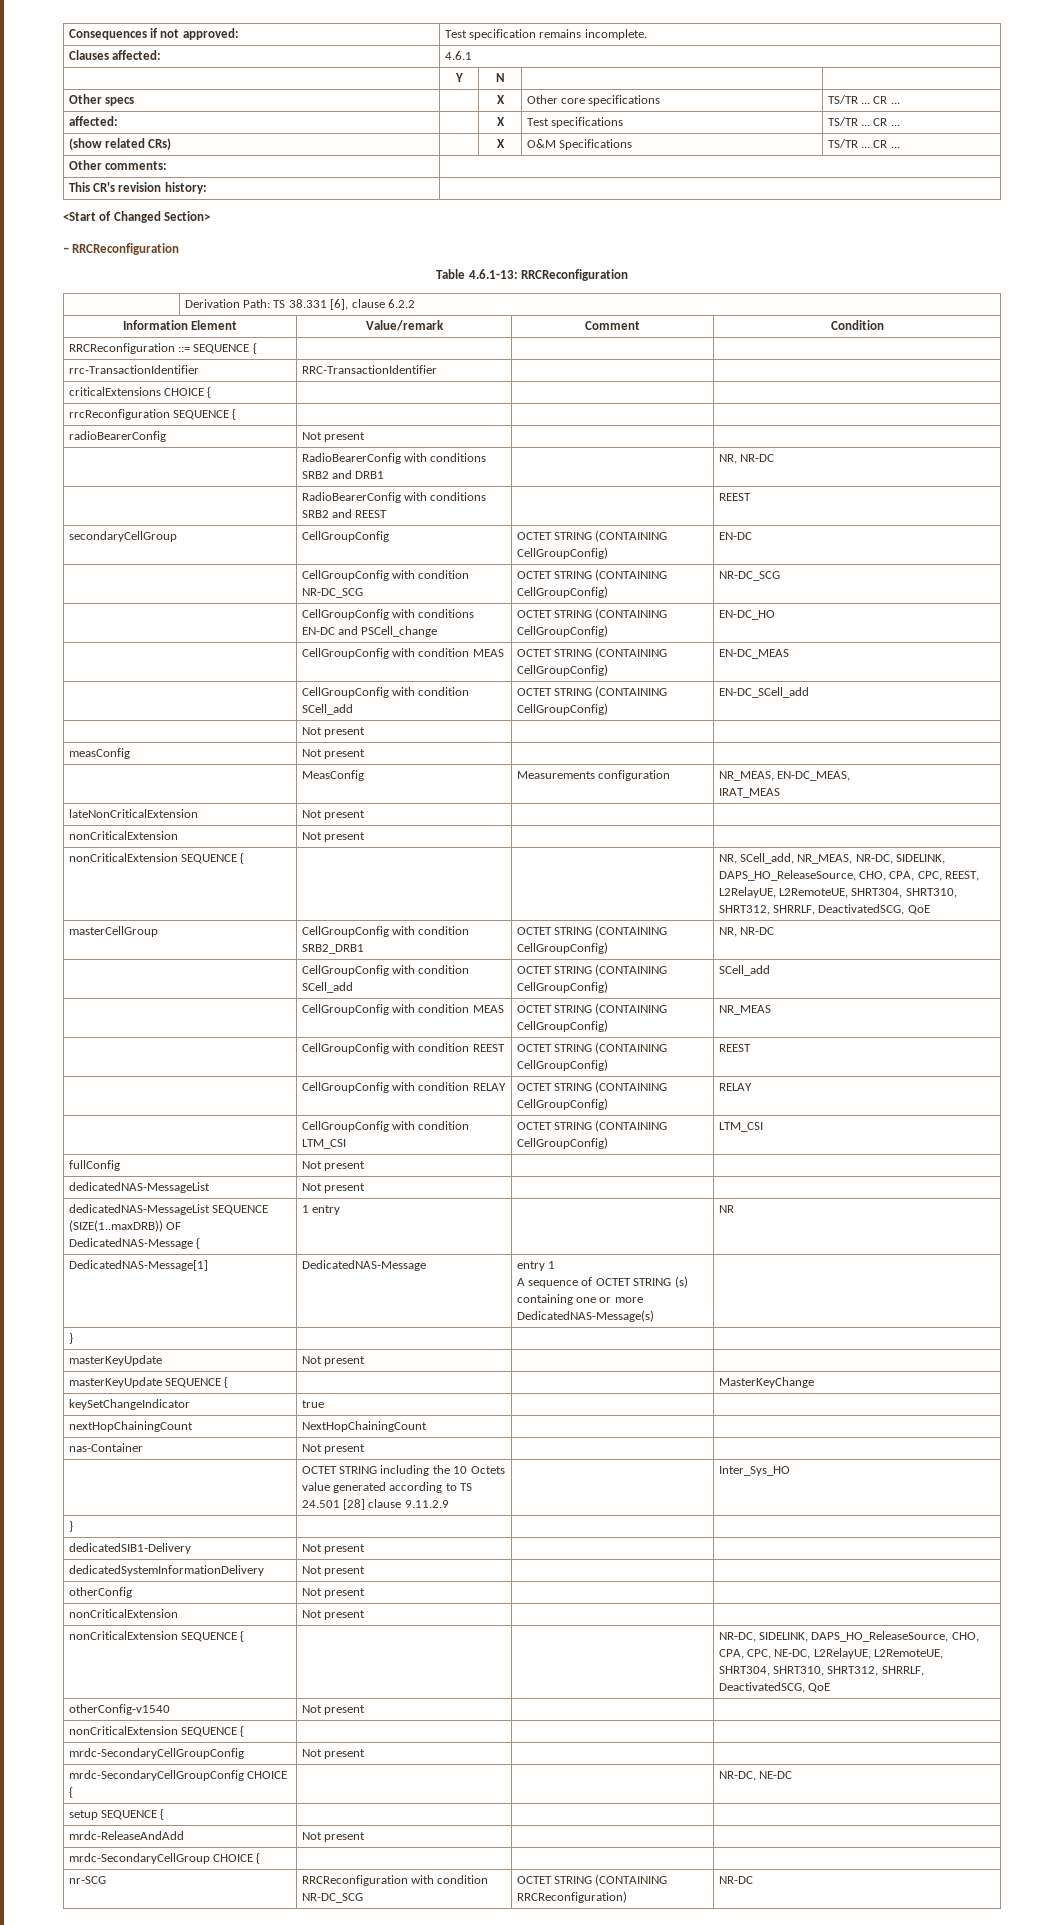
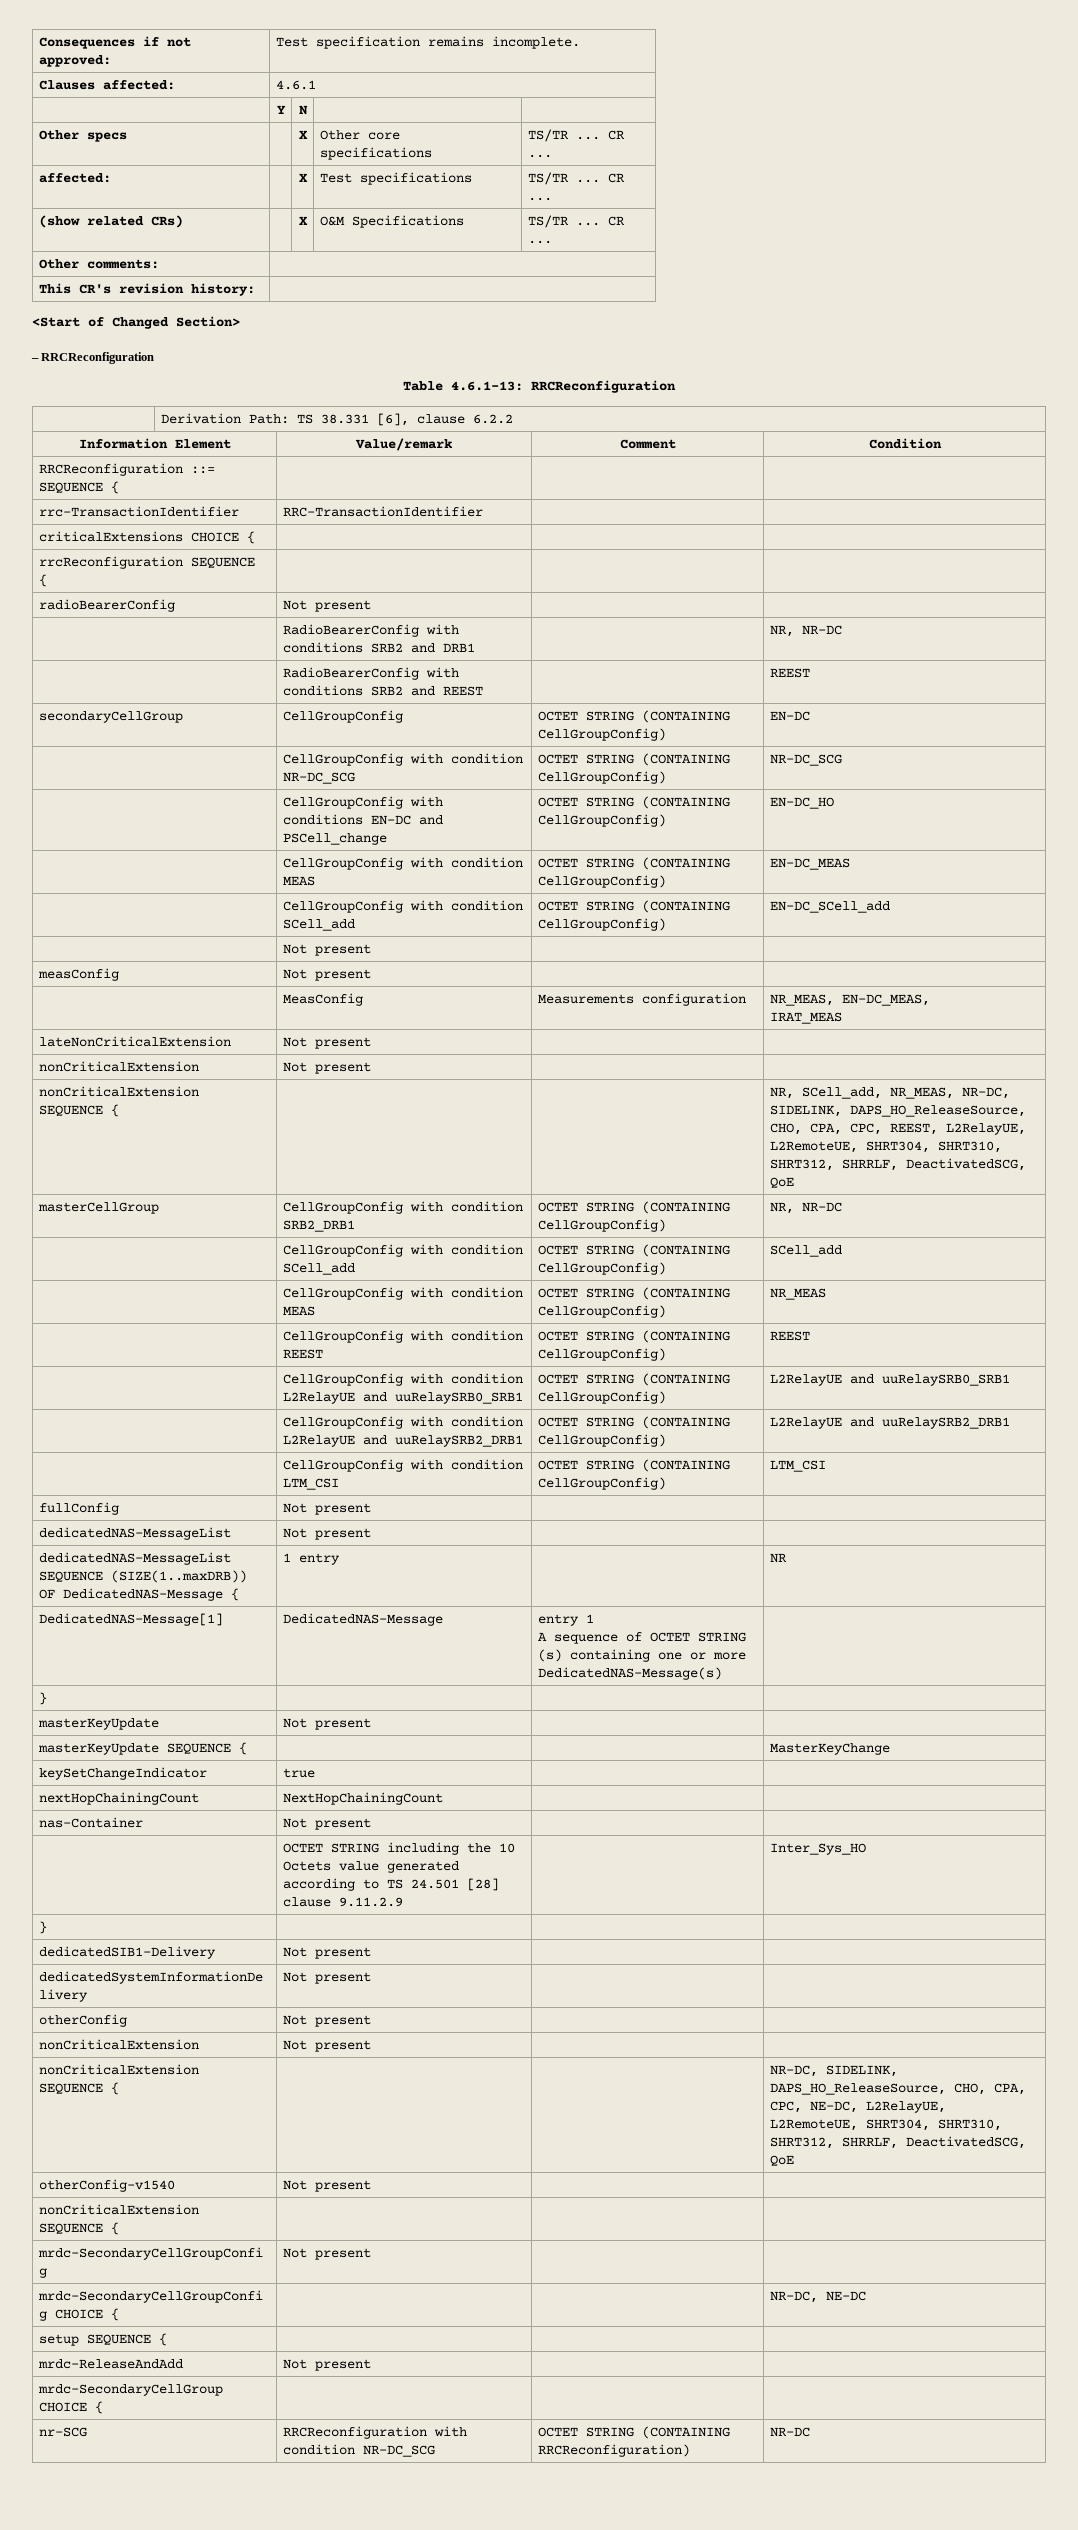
[472,1083,506,1091] [516,1081,668,1093] [516,1098,608,1110] [718,1083,752,1091] RELAY | OCTET STRING (CONTAINING CellGroupConfig) | RELAY -> [282,1392,523,1404] [537,1373,730,1386] [537,1391,666,1404] [769,1374,1010,1386] [282,1416,523,1429] [282,1435,523,1447] [537,1416,730,1429] [537,1434,666,1447] [769,1417,1010,1429] L2RelayUE and uuRelaySRB0_SRB1 | OCTET STRING (CONTAINING CellGroupConfig) | L2RelayUE and uuRelaySRB0_SRB1 // | CellGroupConfig with condition L2RelayUE and uuRelaySRB2_DRB1 | OCTET STRING (CONTAINING CellGroupConfig) | L2RelayUE and uuRelaySRB2_DRB1

